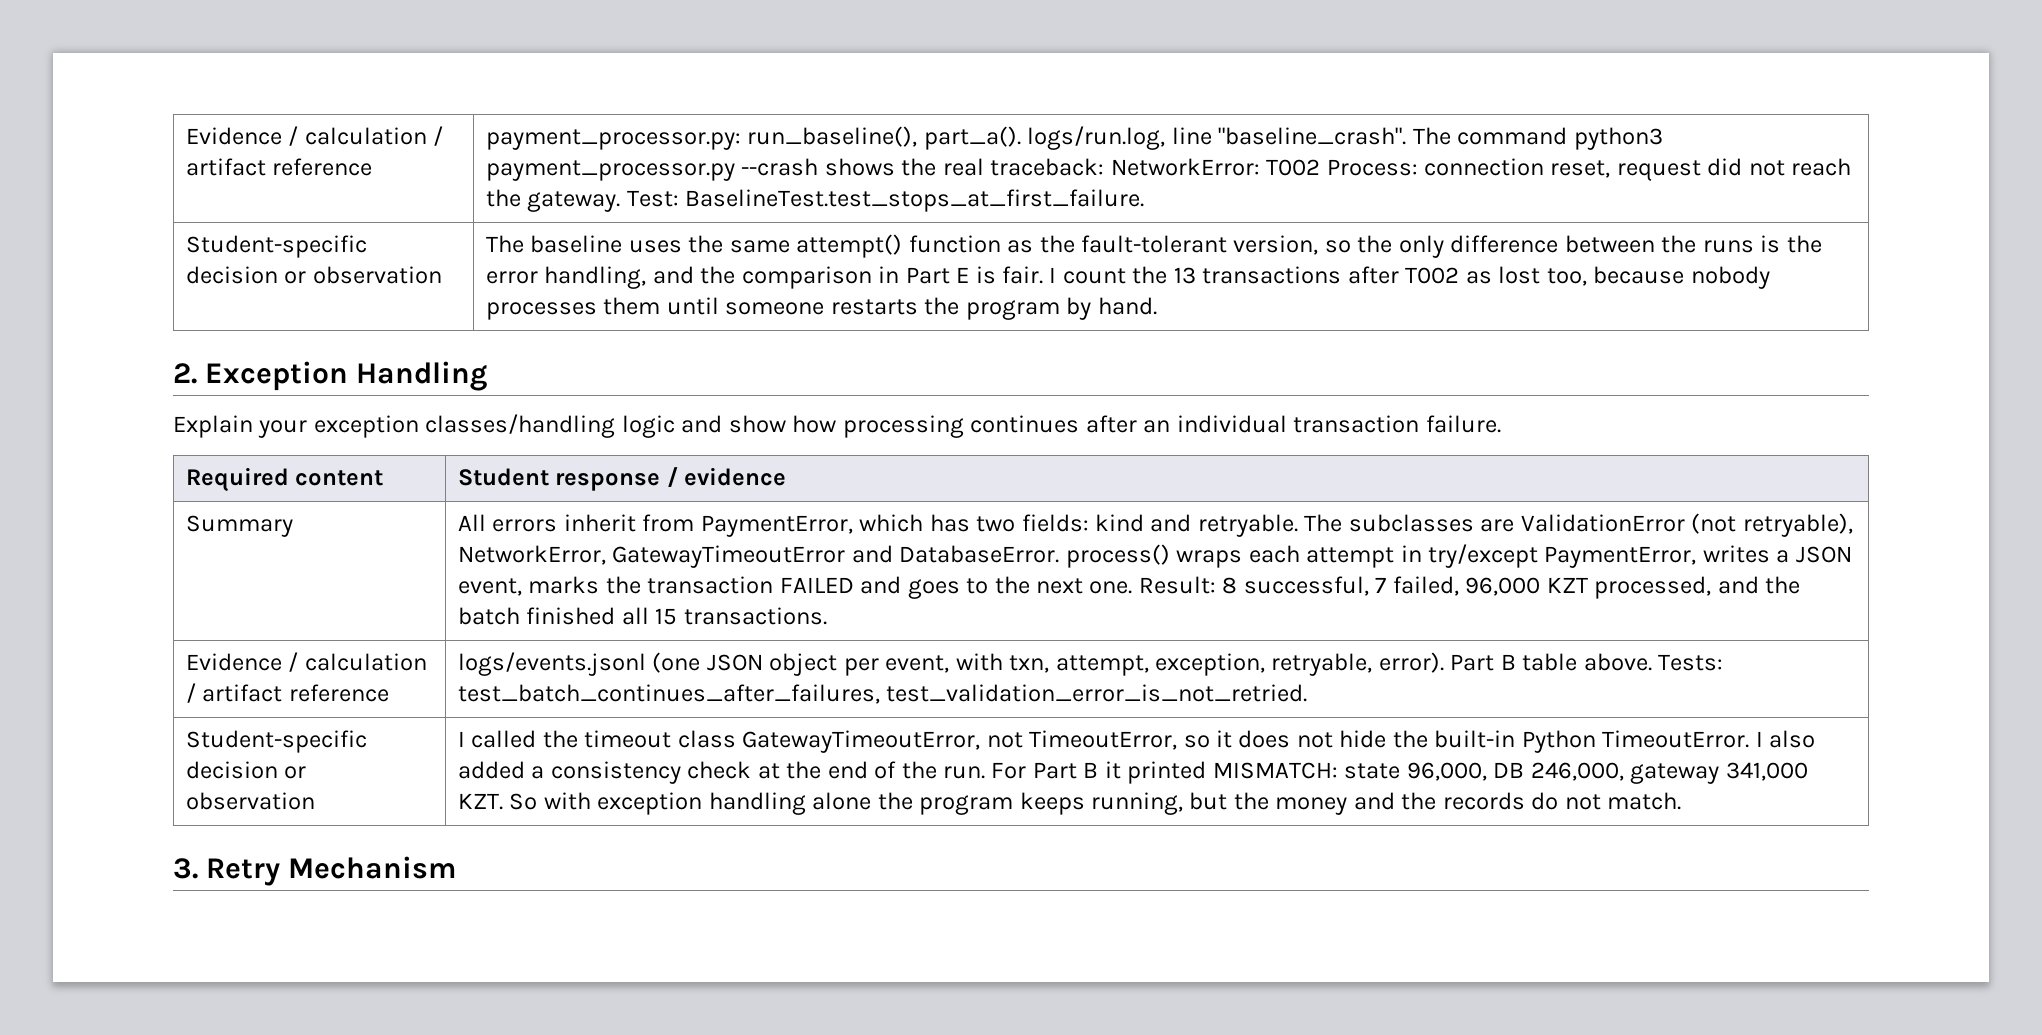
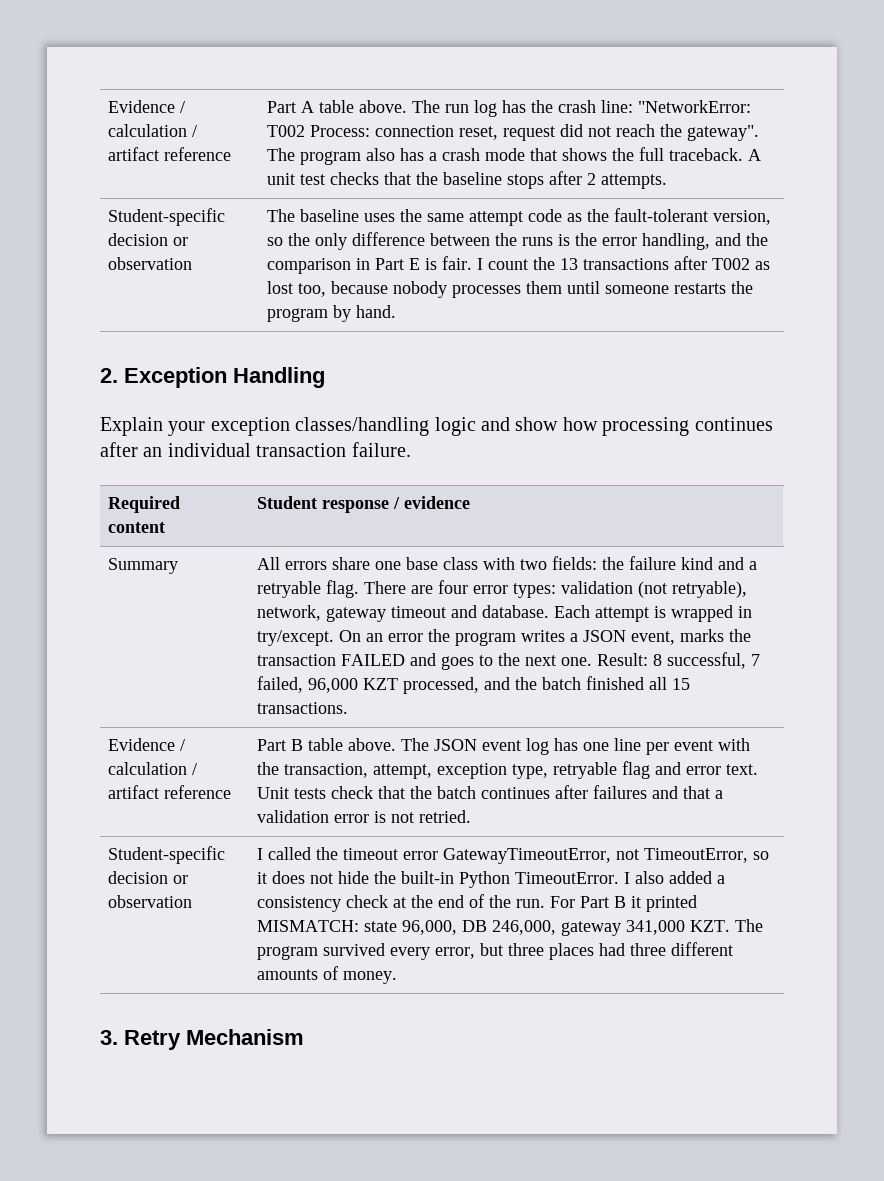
[185,126,444,146] [185,158,373,176] [485,126,1663,150] [485,158,1260,181] Evidence / calculation / artifact reference | payment_processor.py: run_baseline(), part_a(). logs/run.log, line "baseline_crash". The command python3 payment_processor.py --crash shows the real traceback: NetworkError: -> [108,100,186,113] [108,124,198,137] [108,147,232,161] [267,100,752,117] Evidence / calculation / artifact reference | Part A table above. The run log has the crash line: "NetworkError:
[527,189,1145,212] gateway. Test: BaselineTest.test_stops_at_first_failure. -> [687,125,760,141] [267,147,762,165] [267,171,668,189] gateway". The program also has a crash mode that shows the full traceback. A unit test checks that the baseline stops after 2 attempts.
[796,234,1001,258] attempt() function -> [469,209,563,226] attempt code
[563,513,1853,537] [457,544,1697,568] inherit from PaymentError, which has two fields: kind and retryable. The subclasses are ValidationError (not retryable), NetworkError, GatewayTimeoutError and DatabaseError. process() wraps each attempt in try/except PaymentError, -> [332,556,758,570] [257,580,748,598] [257,605,753,622] [257,629,517,646] share one base class with two fields: the failure kind and a retryable flag. There are four error types: validation (not retryable), network, gateway timeout and database. Each attempt is wrapped in try/except. On an error the program
[457,652,1724,676] [457,684,1308,704] logs/events.jsonl (one JSON object per event, with txn, attempt, exception, retryable, error). Part B table above. Tests: test_batch_continues_after_failures, test_validation_error_is_not_retried. -> [257,738,751,755] [257,761,759,779] [257,785,724,799] [257,810,472,823] Part B table above. The JSON event log has one line per event with the transaction, attempt, exception type, retryable flag and error text. Unit tests check that the batch continues after failures and that a validation error is not retried.
[677,730,736,748] class -> [403,851,439,860] error
[509,792,1682,815] So with exception handling alone the program keeps running, but the money and the records do not match. -> [735,919,764,932] [257,942,734,960] [257,966,398,984] The program survived every error, but three places had three different amounts of money.

